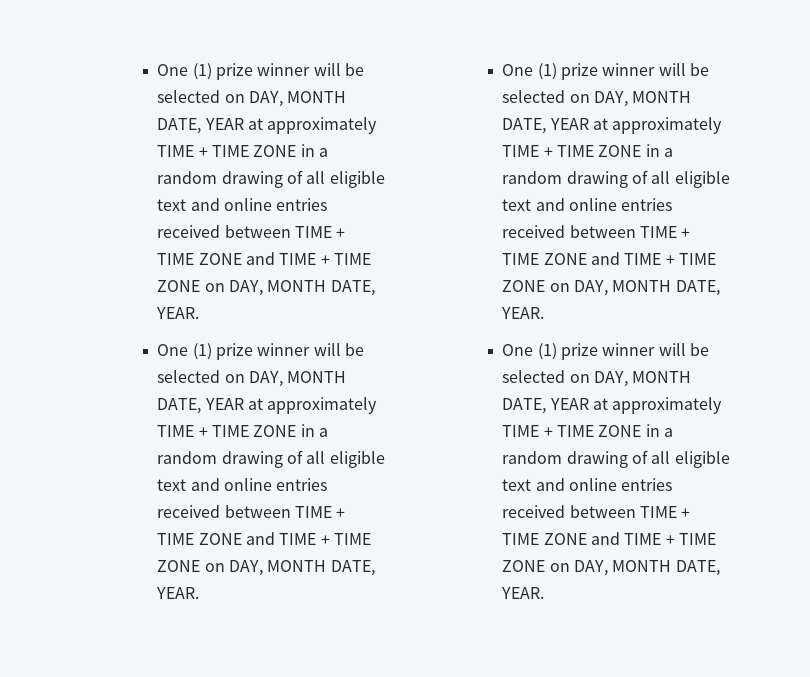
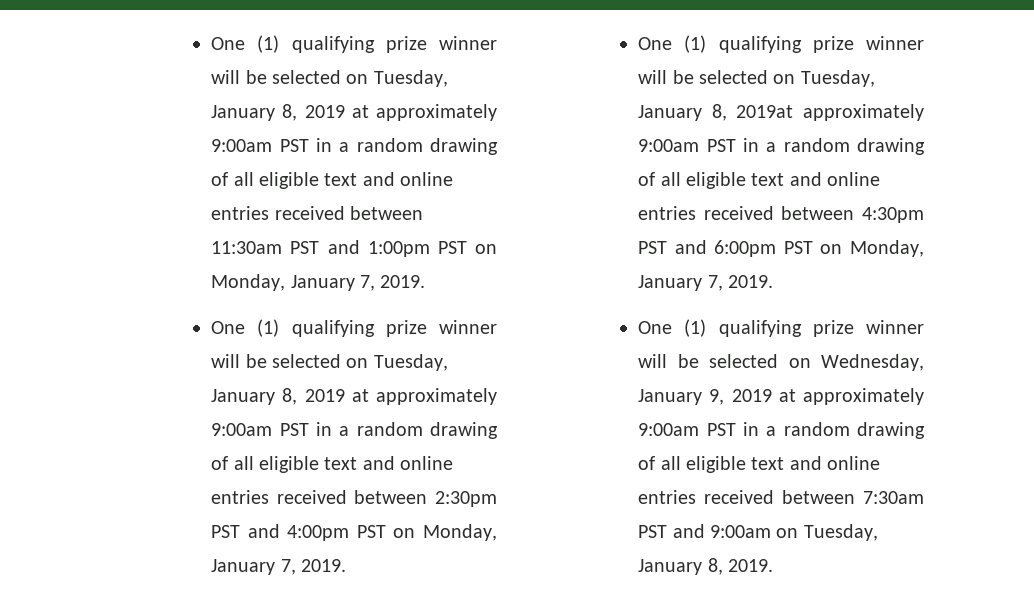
[157,63,364,80] [157,90,347,107] [157,117,378,134] [157,145,297,157] One (1) prize winner will be selected on DAY, MONTH DATE, YEAR at approximately TIME + TIME ZONE -> [211,35,497,53] [211,70,448,87] [211,104,497,121] [211,139,309,152] One (1) qualifying prize winner will be selected on Tuesday, January 8, 2019 at approximately 9:00am PST
[295,226,346,238] [157,252,371,265] [157,280,375,296] [156,307,200,319] [157,343,364,360] [157,370,347,387] [157,397,378,414] [157,425,297,437] TIME + TIME ZONE and TIME + TIME ZONE on DAY, MONTH DATE, YEAR. // One (1) prize winner will be selected on DAY, MONTH DATE, YEAR at approximately TIME + TIME ZONE -> [211,240,497,257] [211,274,426,291] [211,319,497,337] [211,354,448,371] [211,388,497,405] [211,423,309,436] 11:30am PST and 1:00pm PST on Monday, January 7, 2019. // One (1) qualifying prize winner will be selected on Tuesday, January 8, 2019 at approximately 9:00am PST
[295,506,346,518] [157,532,371,545] [157,560,375,576] [156,587,200,599] [502,63,709,80] [502,90,692,107] [502,117,723,134] [502,145,642,157] TIME + TIME ZONE and TIME + TIME ZONE on DAY, MONTH DATE, YEAR. // One (1) prize winner will be selected on DAY, MONTH DATE, YEAR at approximately TIME + TIME ZONE -> [435,491,497,507] [211,524,498,541] [211,559,346,575] [638,35,924,53] [638,70,875,87] [638,104,924,121] [638,139,736,152] 2:30pm PST and 4:00pm PST on Monday, January 7, 2019. // One (1) qualifying prize winner will be selected on Tuesday, January 8, 2019at approximately 9:00am PST
[640,226,691,238] [502,252,716,265] [502,280,720,296] [501,307,545,319] [502,343,709,360] [502,370,692,387] [502,397,723,414] [502,425,642,437] TIME + TIME ZONE and TIME + TIME ZONE on DAY, MONTH DATE, YEAR. // One (1) prize winner will be selected on DAY, MONTH DATE, YEAR at approximately TIME + TIME ZONE -> [862,207,924,223] [638,240,924,257] [638,275,773,291] [638,319,924,337] [638,354,924,371] [638,388,924,405] [638,423,736,436] 4:30pm PST and 6:00pm PST on Monday, January 7, 2019. // One (1) qualifying prize winner will be selected on Wednesday, January 9, 2019 at approximately 9:00am PST
[640,506,691,518] [502,532,716,545] [502,560,720,576] [501,587,545,599] TIME + TIME ZONE and TIME + TIME ZONE on DAY, MONTH DATE, YEAR. -> [863,491,924,504] [638,524,878,541] [638,558,773,575] 7:30am PST and 9:00am on Tuesday, January 8, 2019.

